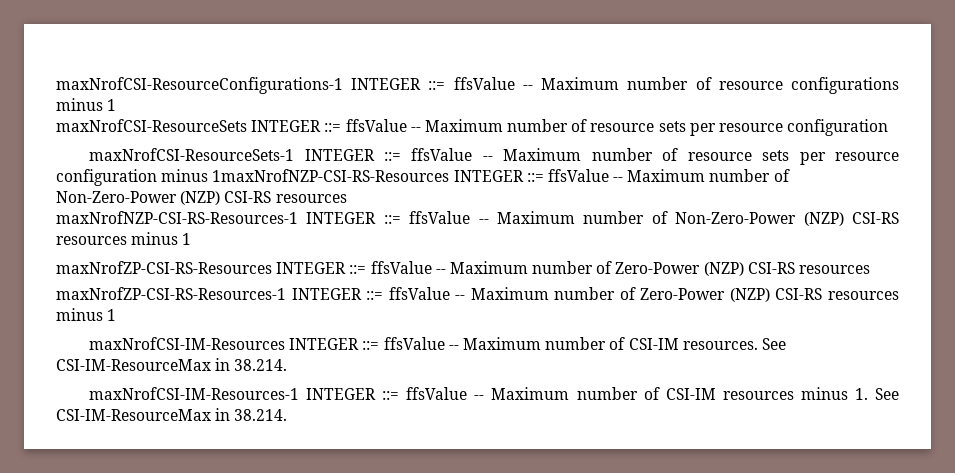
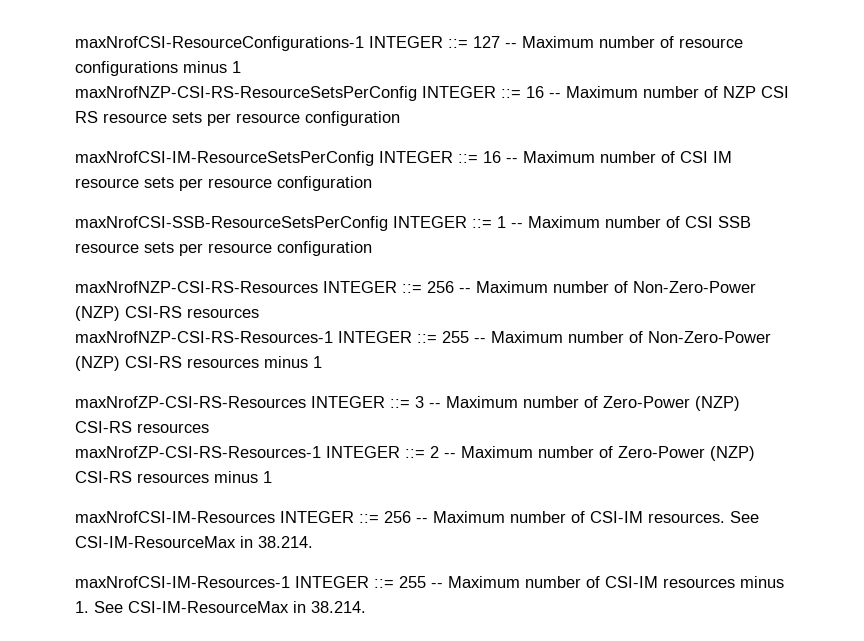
[453,77,515,90] ffsValue -> [473,36,500,48] 127
[56,119,889,136] [89,148,899,165] [56,169,609,186] maxNrofCSI-ResourceSets INTEGER ::= ffsValue -- Maximum number of resource sets per resource configuration // maxNrofCSI-ResourceSets-1 INTEGER ::= ffsValue -- Maximum number of resource sets per resource configuration minus 1maxNrofNZP-CSI-RS-Resources INTEGER ::= ffsValue -> [75,86,789,101] [75,111,400,126] [75,151,732,166] [75,176,372,191] [75,216,751,231] [75,241,372,256] [75,281,454,293] maxNrofNZP-CSI-RS-ResourceSetsPerConfig INTEGER ::= 16 -- Maximum number of NZP CSI RS resource sets per resource configuration // maxNrofCSI-IM-ResourceSetsPerConfig INTEGER ::= 16 -- Maximum number of CSI IM resource sets per resource configuration // maxNrofCSI-SSB-ResourceSetsPerConfig INTEGER ::= 1 -- Maximum number of CSI SSB resource sets per resource configuration // maxNrofNZP-CSI-RS-Resources INTEGER ::= 256
[409,211,471,224] ffsValue -> [442,331,469,343] 255
[370,261,432,274] ffsValue -> [415,396,424,408] 3
[388,287,450,300] ffsValue -> [430,446,439,458] 2
[383,337,445,350] ffsValue -> [384,511,411,523] 256
[406,387,468,400] ffsValue -> [399,576,426,588] 255

